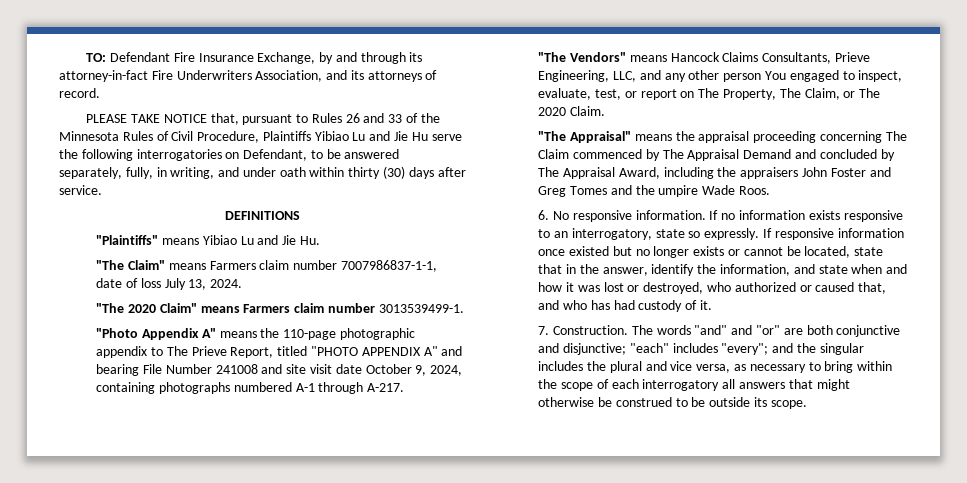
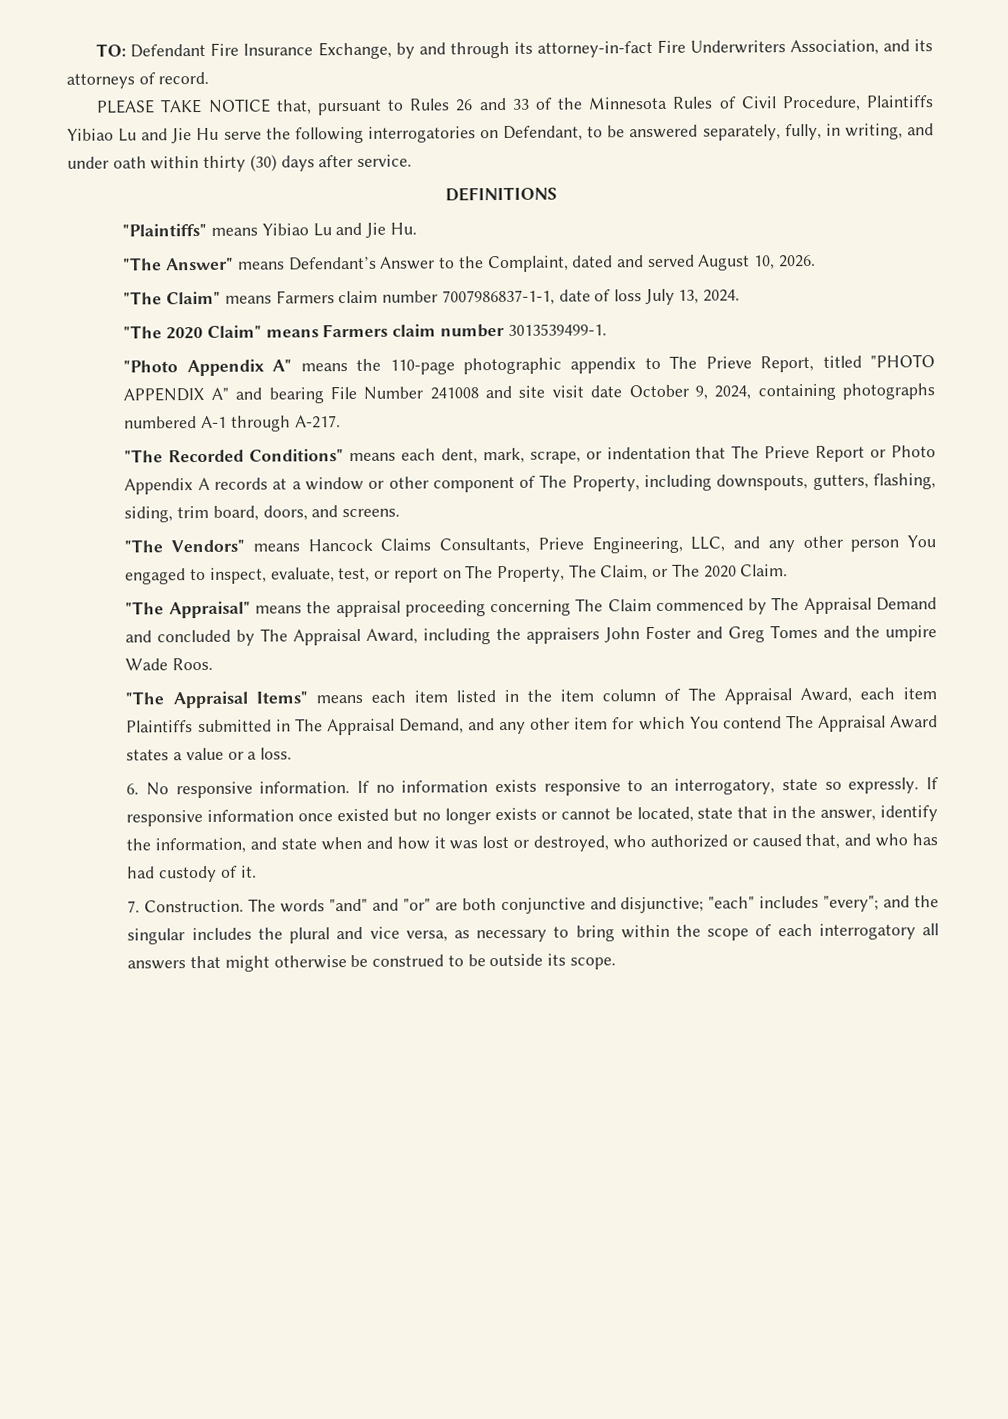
(321, 240) none -> [122,254,816,273] // "The Answer" means Defendant’s Answer to the Complaint, dated and served August 10, 2026.
(405, 387) none -> [124,445,937,464] [124,473,937,495] [124,505,401,523] // "The Recorded Conditions" means each dent, mark, scrape, or indentation that The Prieve Report or Photo Appendix A records at a window or other component of The Property, including downspouts, gutters, flashing, siding, trim board, doors, and screens.
(771, 190) none -> [125,687,938,709] [126,714,939,736] [126,747,293,761] // "The Appraisal Items" means each item listed in the item column of The Appraisal Award, each item Plaintiffs submitted in The Appraisal Demand, and any other item for which You contend The Appraisal Award states a value or a loss.

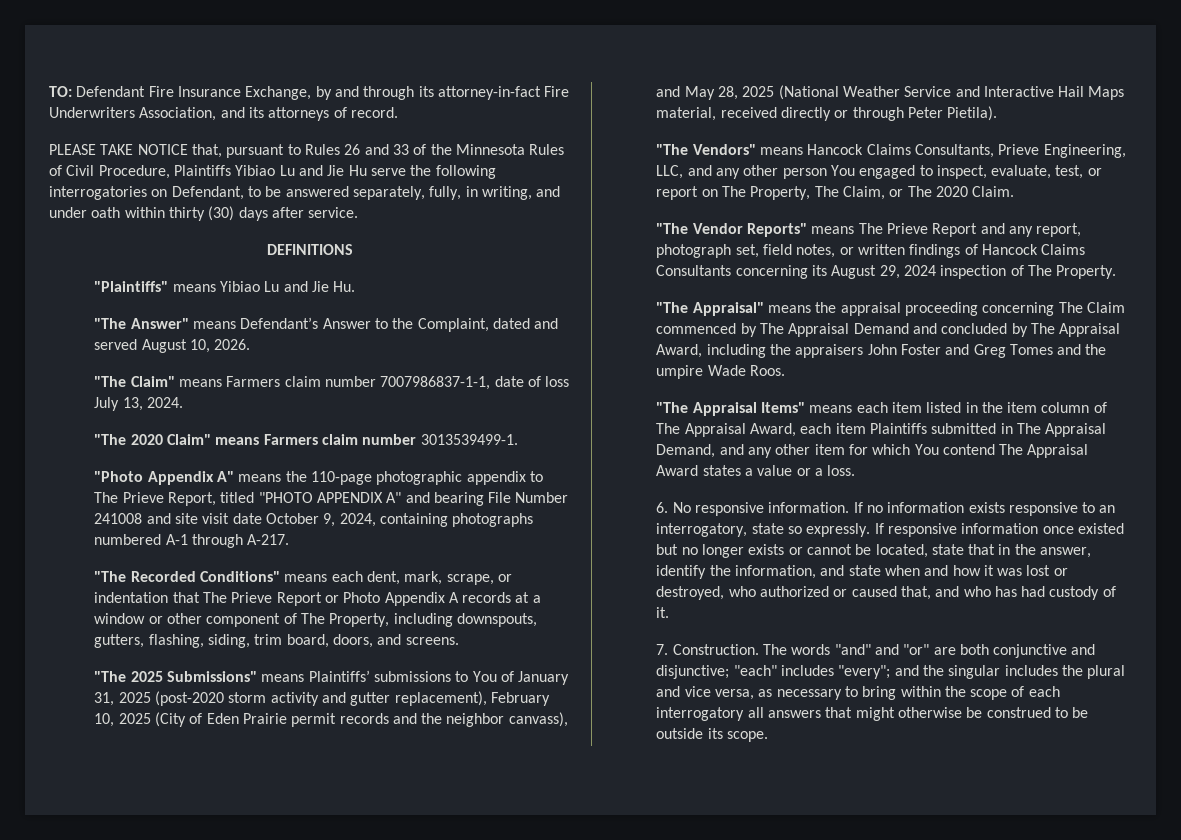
(401, 513) none -> [94,670,570,685] [94,691,550,706] [94,712,568,727] [656,85,1125,100] [656,106,998,121] // "The 2025 Submissions" means Plaintiffs’ submissions to You of January 31, 2025 (post-2020 storm activity and gutter replacement), February 10, 2025 (City of Eden Prairie permit records and the neighbor canvass), and May 28, 2025 (National Weather Service and Interactive Hail Maps material, received directly or through Peter Pietila).
(789, 570) none -> [656,223,1082,237] [656,244,1086,258] [656,265,1117,279] // "The Vendor Reports" means The Prieve Report and any report, photograph set, field notes, or written findings of Hancock Claims Consultants concerning its August 29, 2024 inspection of The Property.

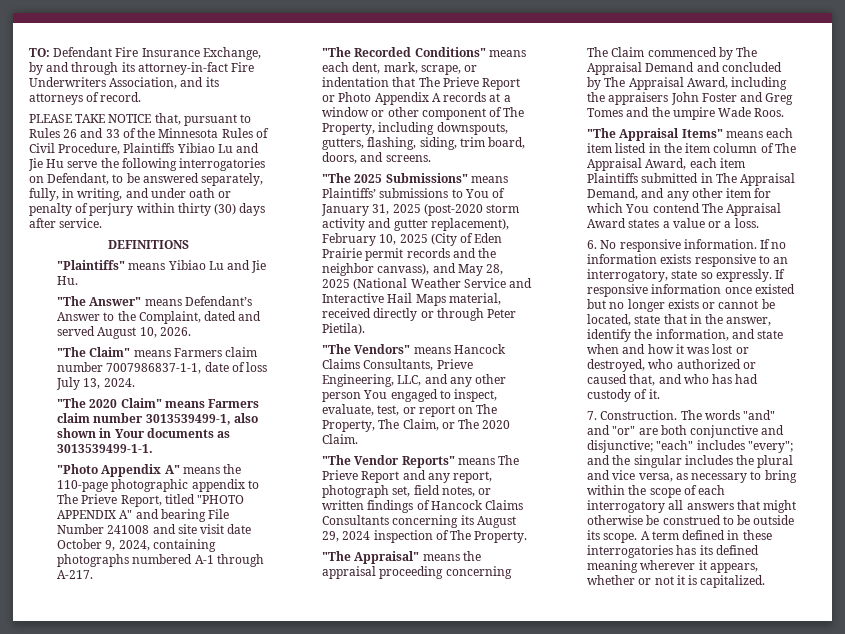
(121, 212) none -> [218,191,232,198] [29,203,134,216] or penalty of perjury
[420,434,518,445] 3013539499-1. -> [145,413,258,425] [57,428,231,438] [57,444,154,453] 3013539499-1, also shown in Your documents as 3013539499-1-1.
(768, 736) none -> [640,530,772,540] [587,545,759,558] [587,560,758,573] [587,575,766,588] A term defined in these interrogatories has its defined meaning wherever it appears, whether or not it is capitalized.

